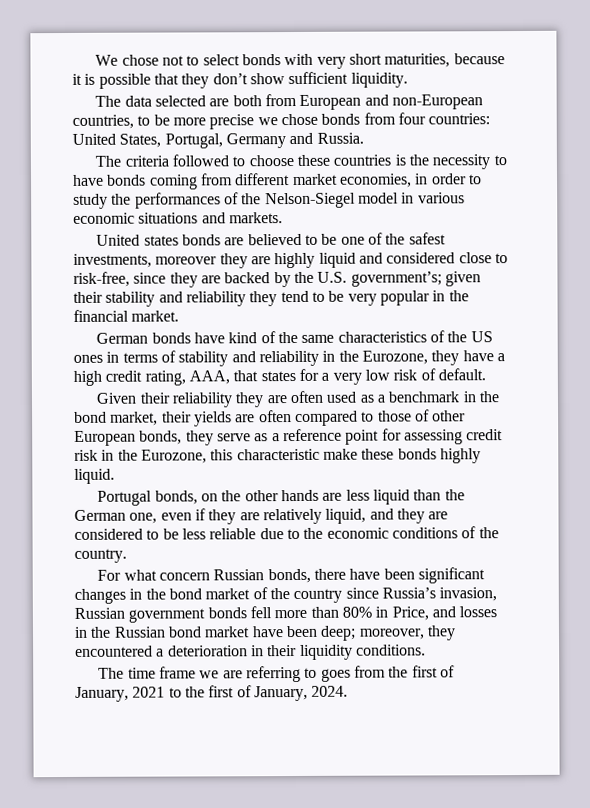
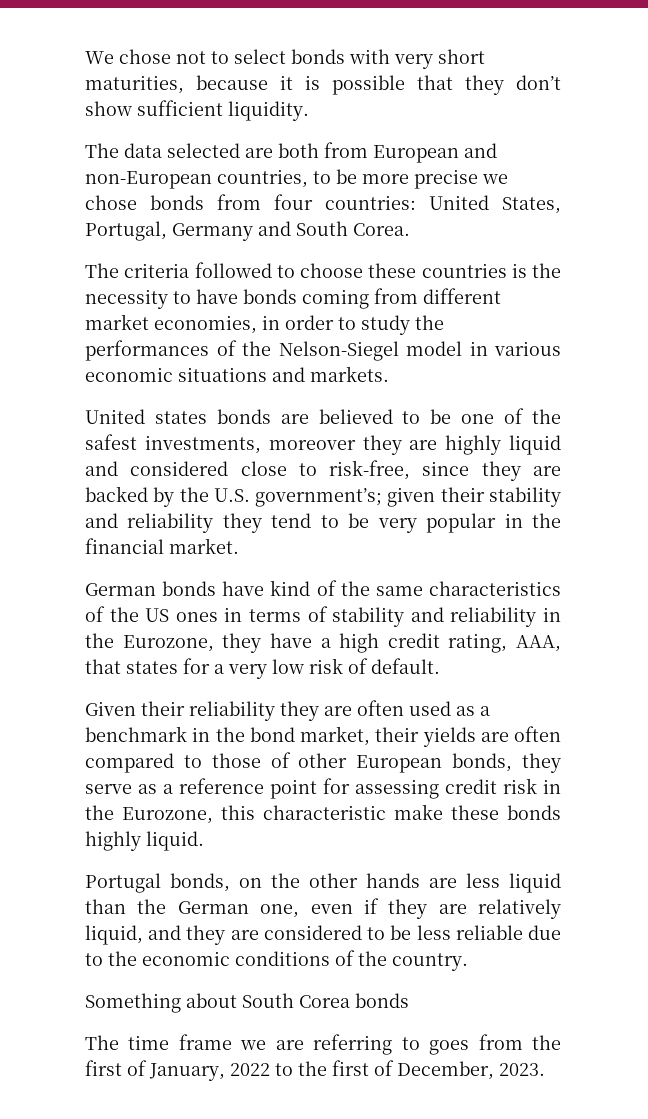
[316,132,364,144] Russia. -> [296,221,410,236] South Corea.
[97,567,485,584] [74,587,498,604] [74,606,498,623] [74,625,456,641] [75,644,426,660] For what concern Russian bonds, there have been significant changes in the bond market of the country since Russia’s invasion, Russian government bonds fell more than 80% in Price, and losses in the Russian bond market have been deep; moreover, they encountered a deterioration in their liquidity conditions. -> [85,993,409,1013] Something about South Corea bonds
[132,686,166,698] 2021 -> [230,1063,270,1076] 2022
[253,685,349,702] January, 2024. -> [397,1061,545,1080] December, 2023.

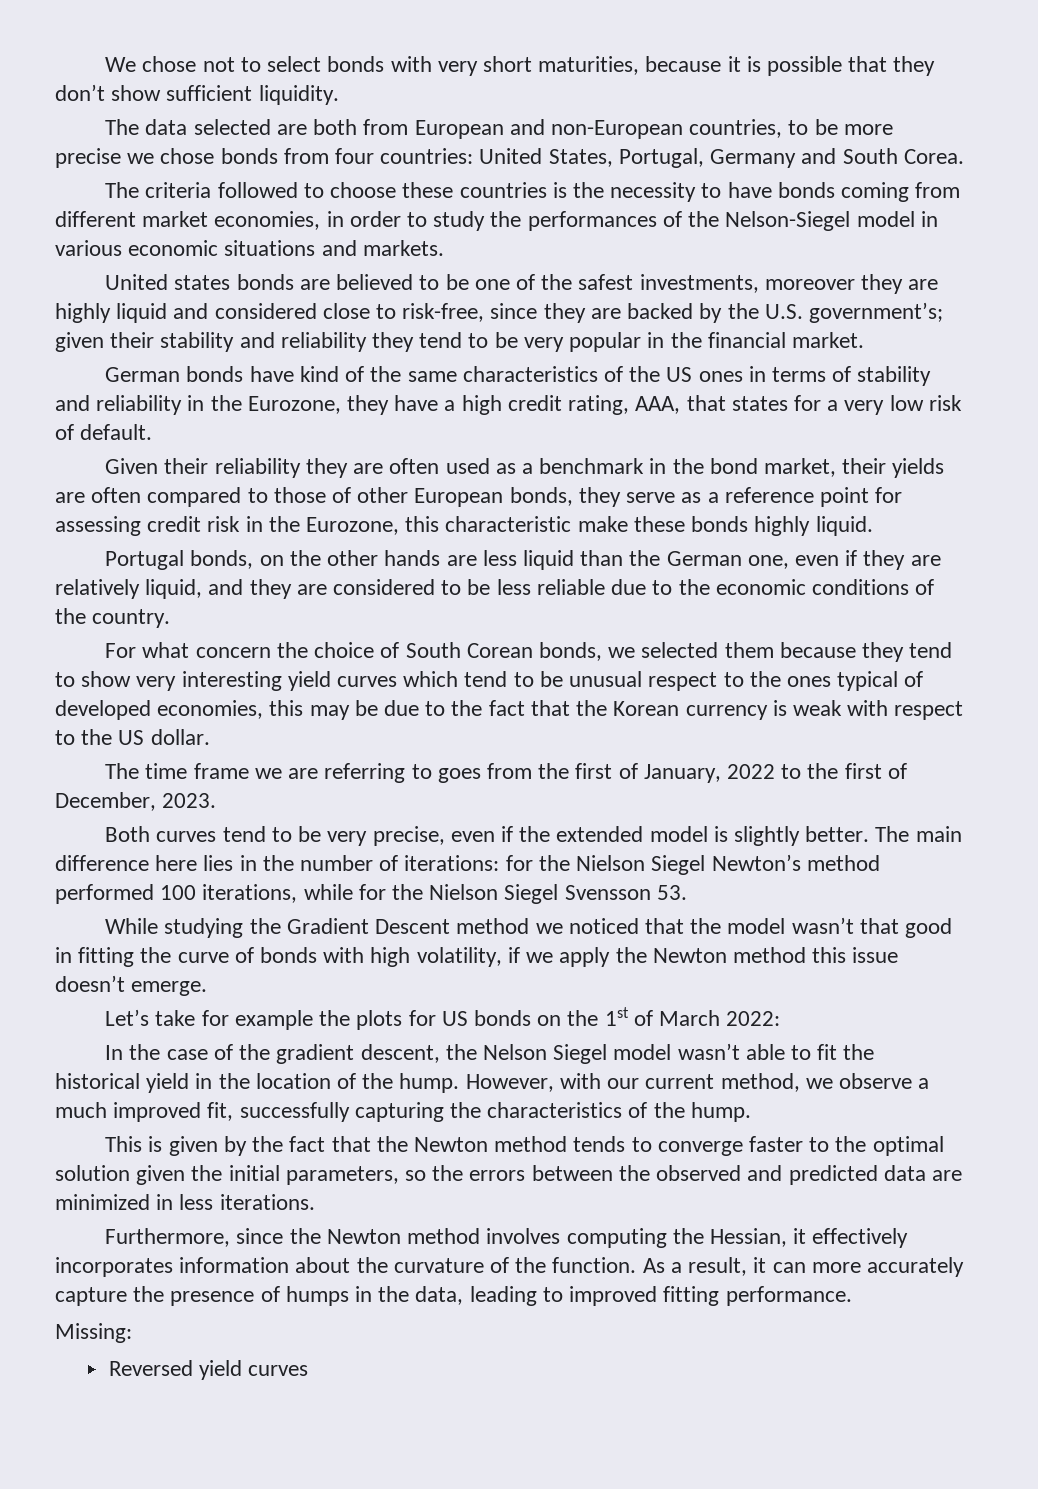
[85,993,409,1013] Something about South Corea bonds -> [105,642,953,662] [55,671,924,691] [55,700,964,720] [55,729,210,745] For what concern the choice of South Corean bonds, we selected them because they tend to show very interesting yield curves which tend to be unusual respect to the ones typical of developed economies, this may be due to the fact that the Korean currency is weak with respect to the US dollar.
(545, 1069) none -> [105,826,962,846] [55,854,880,875] [55,884,687,904] [105,917,952,938] [55,947,899,967] [55,975,208,996] [105,1007,781,1030] [105,1043,875,1064] [55,1073,930,1093] [55,1102,751,1122] [105,1136,944,1156] [55,1165,962,1185] [55,1194,315,1210] [105,1228,909,1248] [55,1257,964,1277] [55,1286,852,1306] [55,1323,132,1343] [108,1360,309,1380] // Both curves tend to be very precise, even if the extended model is slightly better. The main difference here lies in the number of iterations: for the Nielson Siegel Newton’s method performed 100 iterations, while for the Nielson Siegel Svensson 53. // While studying the Gradient Descent method we noticed that the model wasn’t that good in fitting the curve of bonds with high volatility, if we apply the Newton method this issue doesn’t emerge. // Let’s take for example the plots for US bonds on the 1st of March 2022: // In the case of the gradient descent, the Nelson Siegel model wasn’t able to fit the historical yield in the location of the hump. However, with our current method, we observe a much improved fit, successfully capturing the characteristics of the hump. // This is given by the fact that the Newton method tends to converge faster to the optimal solution given the initial parameters, so the errors between the observed and predicted data are minimized in less iterations. // Furthermore, since the Newton method involves computing the Hessian, it effectively incorporates information about the curvature of the function. As a result, it can more accurately capture the presence of humps in the data, leading to improved fitting performance. // Missing: // Reversed yield curves

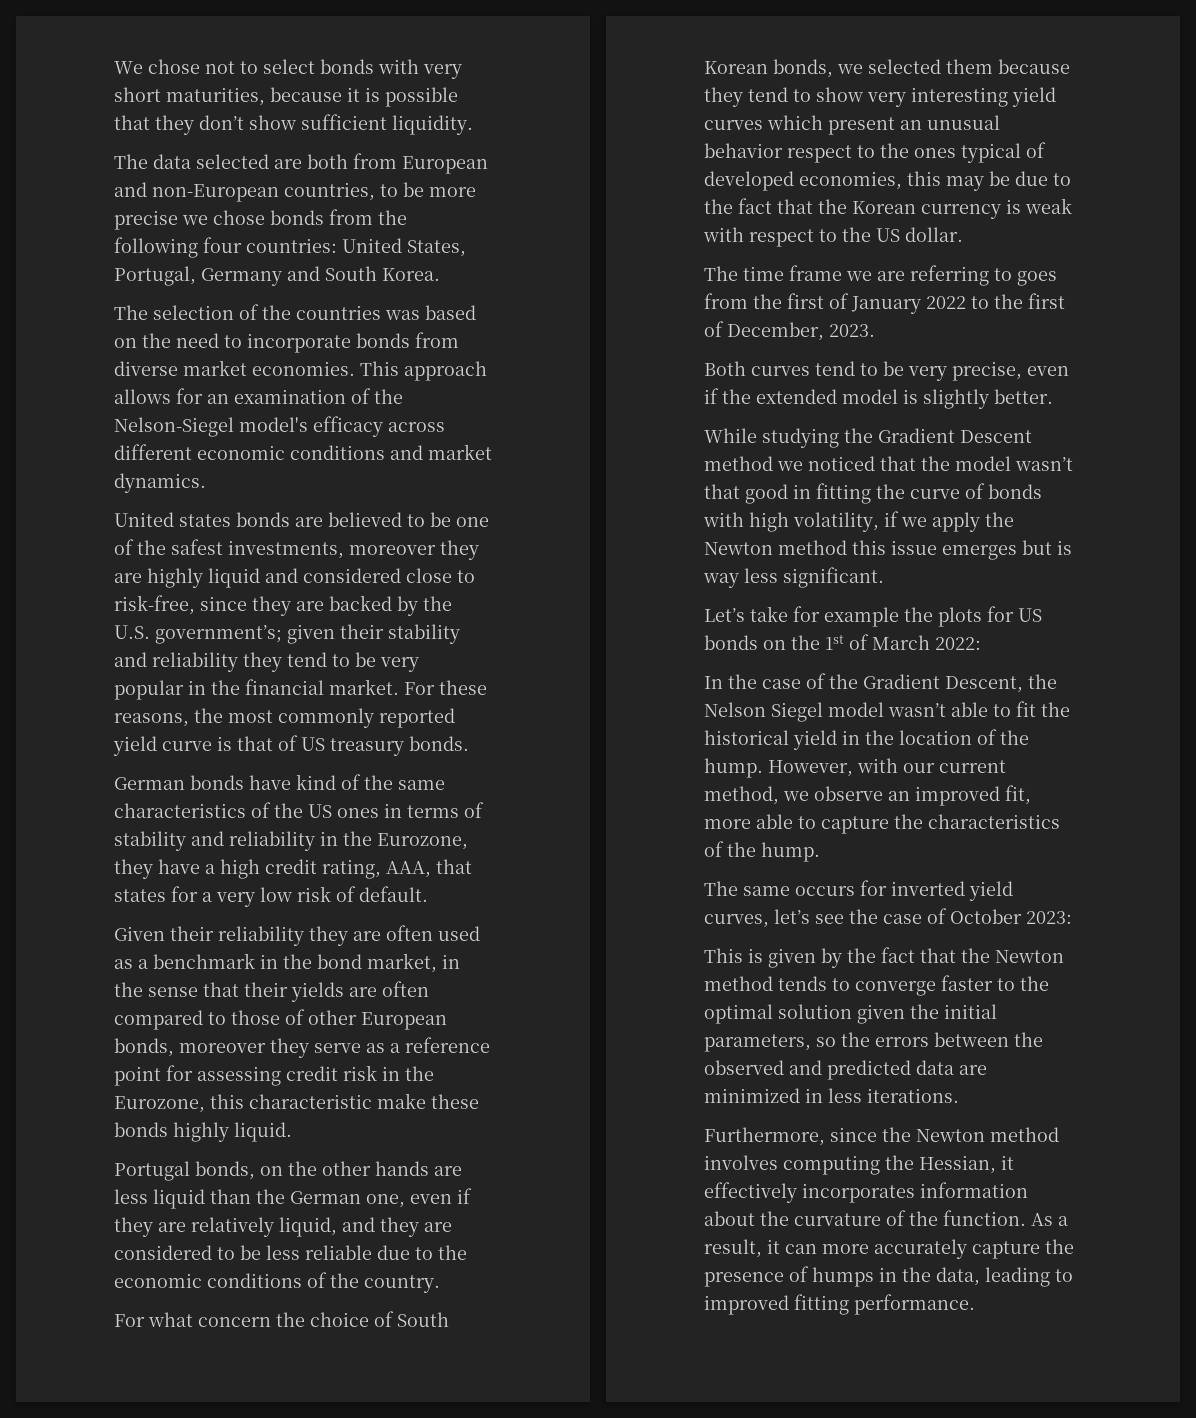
(329, 156) none -> [378,210,407,225] [114,237,198,258] the following
[903,149,964,164] [105,182,961,202] [55,211,938,231] [55,240,444,256] Corea. // The criteria followed to choose these countries is the necessity to have bonds coming from different market economies, in order to study the performances of the Nelson-Siegel model in various economic situations and markets. -> [382,268,440,281] [114,304,476,320] [114,332,459,353] [114,360,487,381] [114,388,403,404] [114,416,445,437] [114,444,492,460] [114,473,206,493] Korea. // The selection of the countries was based on the need to incorporate bonds from diverse market economies. This approach allows for an examination of the Nelson-Siegel model's efficacy across different economic conditions and market dynamics.
(864, 340) none -> [404,680,487,695] [114,708,455,728] [113,735,469,756] For these reasons, the most commonly reported yield curve is that of US treasury bonds.
(836, 467) none -> [442,954,460,969] [114,982,239,997] in the sense that
(573, 496) none -> [179,1043,266,1053] moreover
[466,643,533,658] Corean -> [704,61,768,74] Korean
[464,671,643,687] tend to be unusual -> [828,115,1000,135] [704,143,783,158] present an unusual behavior
[643,764,721,783] January, -> [851,296,921,314] January
[875,826,962,842] [55,854,880,875] [55,884,687,904] The main difference here lies in the number of iterations: for the Nielson Siegel Newton’s method performed 100 iterations, while for the Nielson Siegel Svensson 53. -> (1053, 396) none
[55,975,208,996] doesn’t emerge. -> [942,540,1072,560] [703,567,884,588] emerges but is way less significant.
[276,1044,440,1064] gradient descent, -> [863,674,1023,693] Gradient Descent,
[918,1078,930,1089] [55,1102,444,1122] a much improved fit, successfully capturing -> [888,785,1031,806] [704,814,889,834] an improved fit, more able to capture
(751, 1112) none -> [704,880,1013,901] [704,908,1072,928] // The same occurs for inverted yield curves, let’s see the case of October 2023:
[55,1323,132,1343] [108,1360,309,1380] // Missing: // Reversed yield curves -> (975, 1304) none

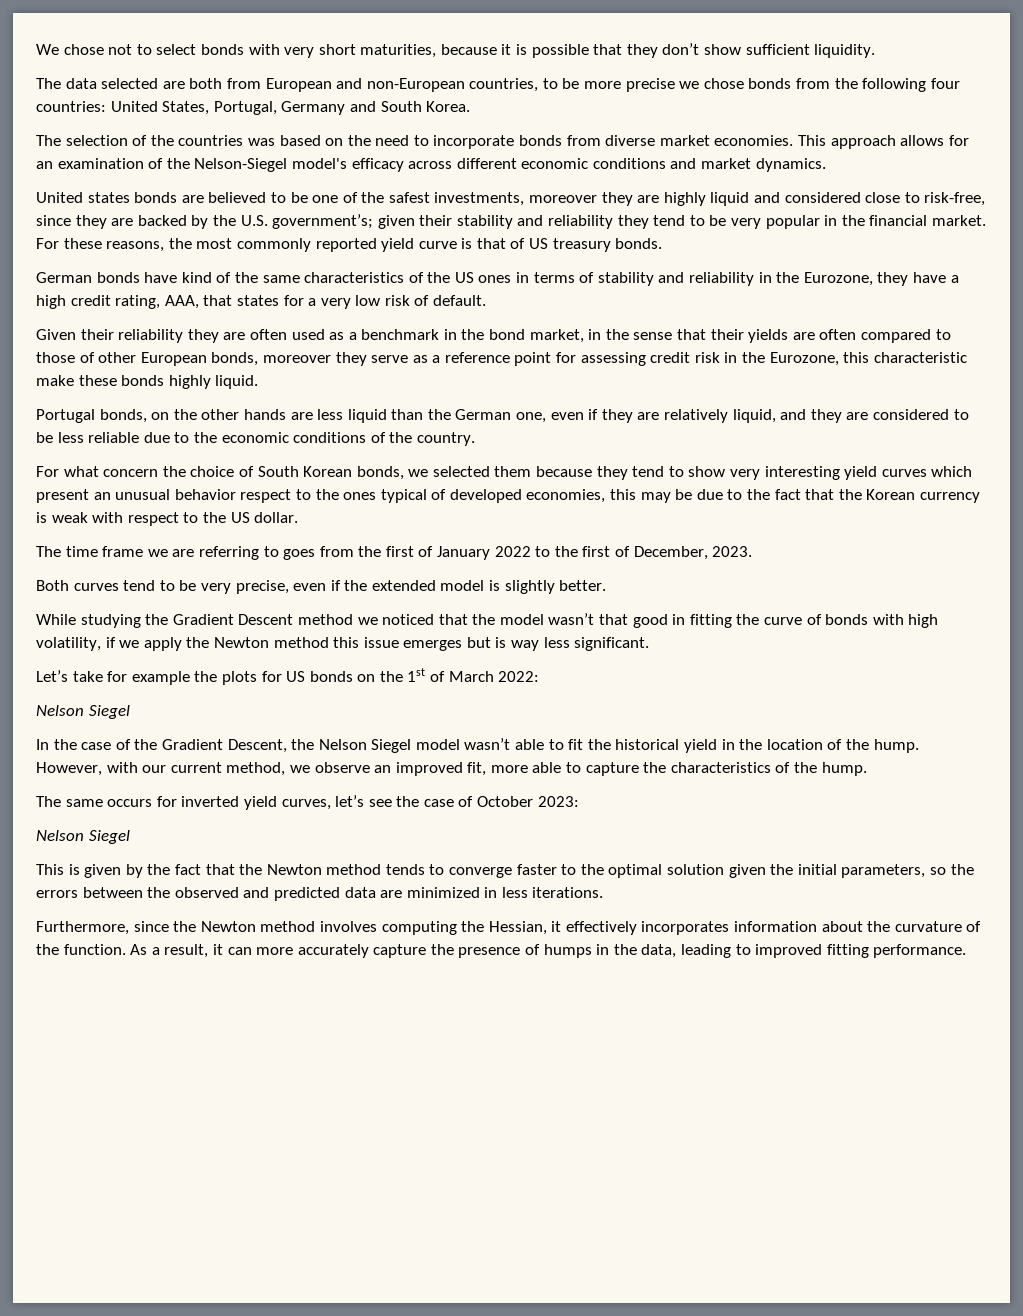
(981, 643) none -> [36,705,130,719] // Nelson Siegel
(1072, 917) none -> [36,830,130,844] // Nelson Siegel

